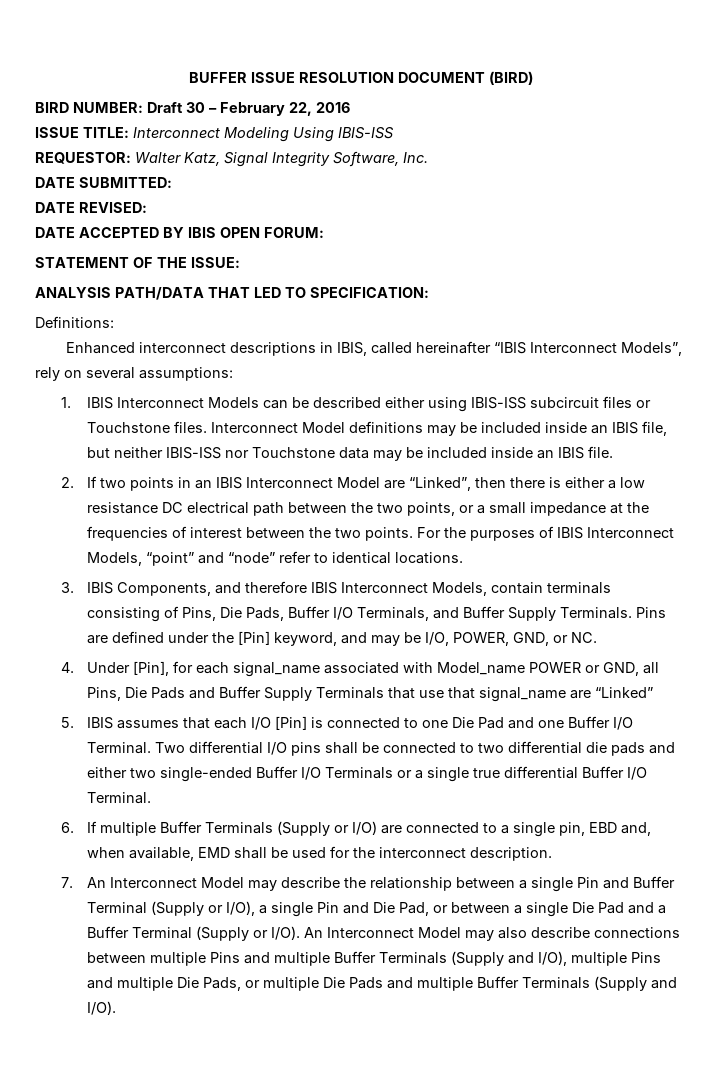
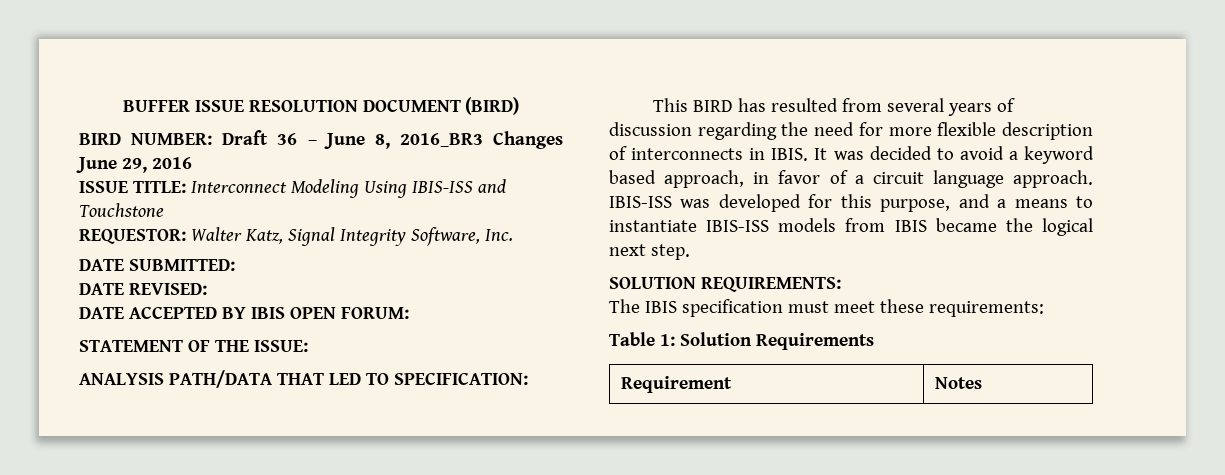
[186,102,312,116] 30 – February 22, -> [277,131,563,149] [76,157,147,173] 36 – June 8, 2016_BR3 Changes June 29,
(394, 133) none -> [477,179,506,193] [79,203,164,217] and Touchstone
[35,316,114,328] [66,341,683,356] [35,367,233,381] [60,396,651,412] [86,421,667,436] [86,446,613,461] [60,476,645,491] [86,502,649,516] [86,526,674,541] [86,551,463,566] [60,581,611,596] [86,606,666,622] [86,631,597,646] [60,661,659,677] [86,686,653,702] [60,716,633,730] [86,741,675,756] [86,766,647,782] [86,792,151,804] [60,821,651,837] [86,846,552,861] [60,876,675,892] [86,901,666,917] [86,926,680,941] [86,951,661,966] [86,976,677,991] [86,1001,116,1015] Definitions: // Enhanced interconnect descriptions in IBIS, called hereinafter “IBIS Interconnect Models”, rely on several assumptions: // 1. IBIS Interconnect Models can be described either using IBIS-ISS subcircuit files or Touchstone files. Interconnect Model definitions may be included inside an IBIS file, but neither IBIS-ISS nor Touchstone data may be included inside an IBIS file. // 2. If two points in an IBIS Interconnect Model are “Linked”, then there is either a low resistance DC electrical path between the two points, or a small impedance at the frequencies of interest between the two points. For the purposes of IBIS Interconnect Models, “point” and “node” refer to identical locations. // 3. IBIS Components, and therefore IBIS Interconnect Models, contain terminals consisting of Pins, Die Pads, Buffer I/O Terminals, and Buffer Supply Terminals. Pins are defined under the [Pin] keyword, and may be I/O, POWER, GND, or NC. // 4. Under [Pin], for each signal_name associated with Model_name POWER or GND, all Pins, Die Pads and Buffer Supply Terminals that use that signal_name are “Linked” // 5. IBIS assumes that each I/O [Pin] is connected to one Die Pad and one Buffer I/O Terminal. Two differential I/O pins shall be connected to two differential die pads and either two single-ended Buffer I/O Terminals or a single true differential Buffer I/O Terminal. // 6. If multiple Buffer Terminals (Supply or I/O) are connected to a single pin, EBD and, when available, EMD shall be used for the interconnect description. // 7. An Interconnect Model may describe the relationship between a single Pin and Buffer Terminal (Supply or I/O), a single Pin and Die Pad, or between a single Die Pad and a Buffer Terminal (Supply or I/O). An Interconnect Model may also describe connections between multiple Pins and multiple Buffer Terminals (Supply and I/O), multiple Pins and multiple Die Pads, or multiple Die Pads and multiple Buffer Terminals (Supply and I/O). -> [652,98,1015,116] [609,122,1093,140] [609,146,1094,164] [609,170,1093,188] [609,194,1093,212] [609,218,1093,236] [609,244,690,260] [609,277,841,292] [609,299,1044,317] [609,332,874,350] [621,376,733,393] [935,377,983,389] This BIRD has resulted from several years of discussion regarding the need for more flexible description of interconnects in IBIS. It was decided to avoid a keyword based approach, in favor of a circuit language approach. IBIS-ISS was developed for this purpose, and a means to instantiate IBIS-ISS models from IBIS became the logical next step. // SOLUTION REQUIREMENTS: // The IBIS specification must meet these requirements: // Table 1: Solution Requirements // Requirement | Notes

